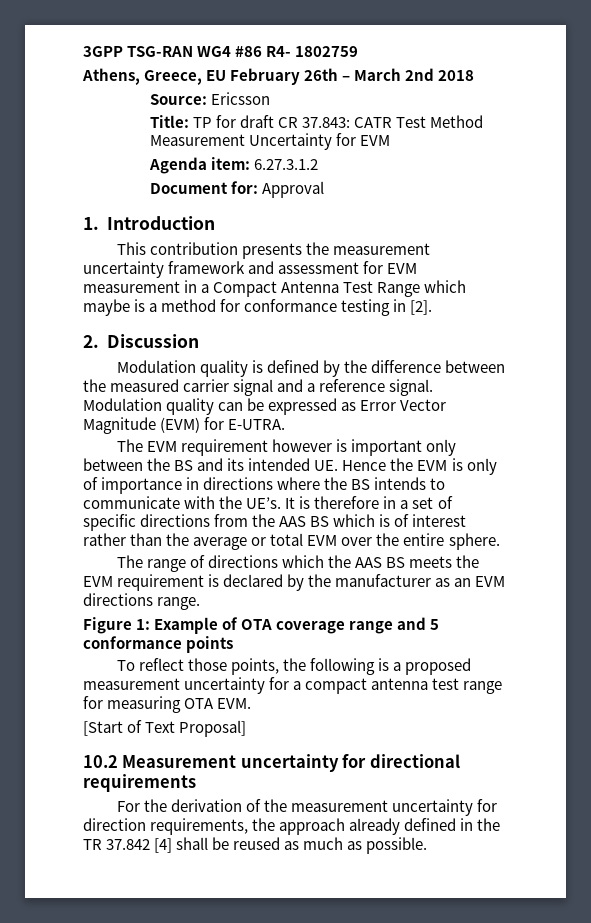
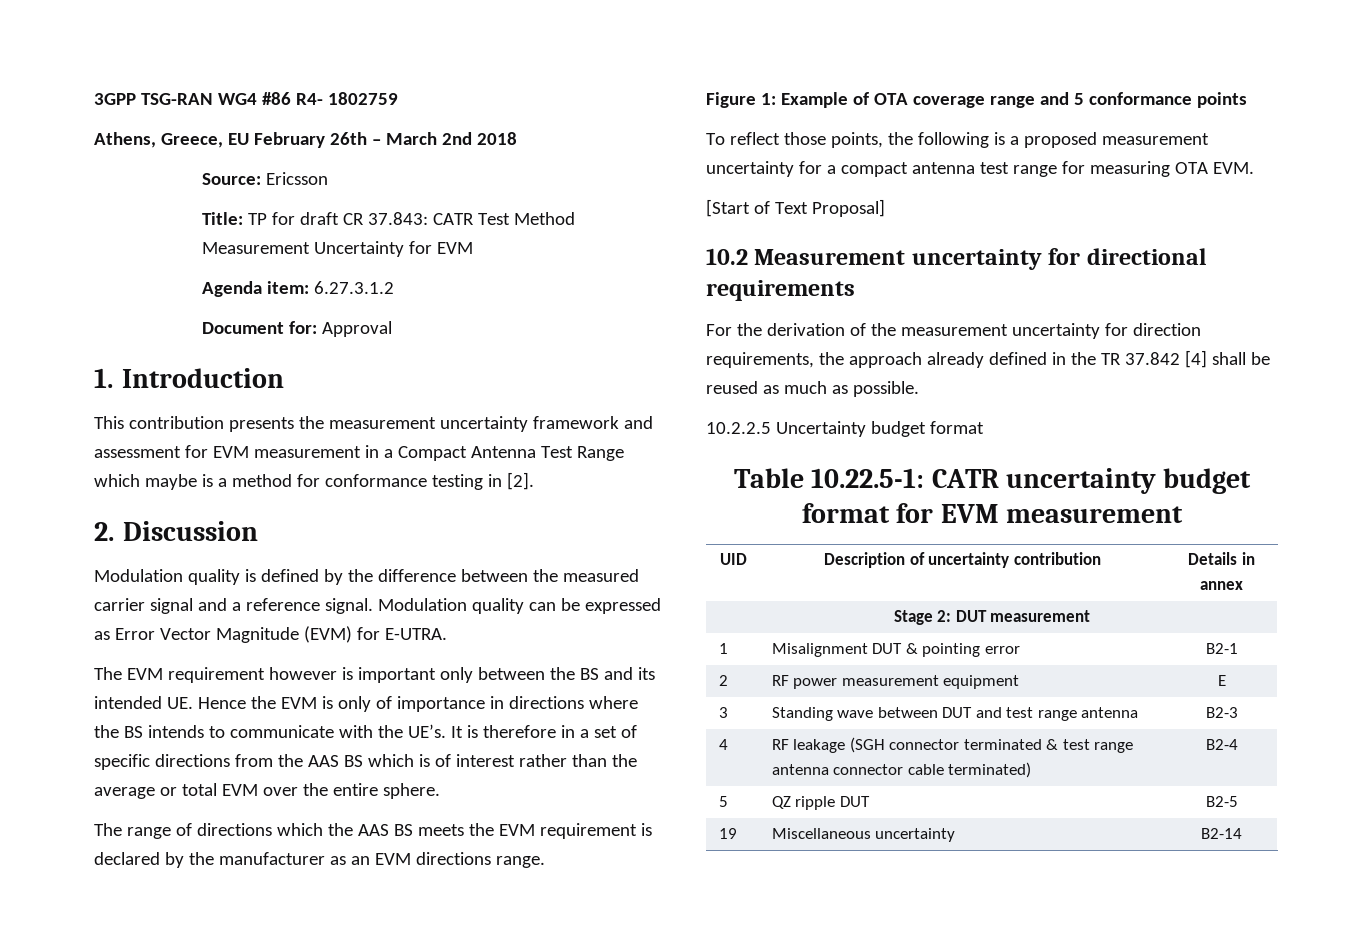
(428, 845) none -> [706,421,984,437] [733,468,1252,494] [801,503,1184,523] [719,553,747,565] [824,552,1101,568] [1188,552,1255,565] [1200,581,1243,590] [893,610,1091,625] [718,643,728,654] [771,643,1020,657] [1205,643,1238,654] [718,675,728,686] [771,675,1020,689] [1217,675,1226,686] [718,707,728,718] [771,707,1138,721] [1205,707,1238,718] [718,739,728,750] [771,737,1133,753] [771,762,1032,778] [1205,739,1238,750] [718,796,728,807] [771,796,870,810] [1205,796,1238,807] [718,828,737,839] [771,828,956,842] [1201,828,1242,839] // 10.2.2.5 Uncertainty budget format // Table 10.22.5-1: CATR uncertainty budget format for EVM measurement // UID | Description of uncertainty contribution | Details in annex // Stage 2: DUT measurement // 1 | Misalignment DUT & pointing error | B2-1 // 2 | RF power measurement equipment | E // 3 | Standing wave between DUT and test range antenna | B2-3 // 4 | RF leakage (SGH connector terminated & test range antenna connector cable terminated) | B2-4 // 5 | QZ ripple DUT | B2-5 // 19 | Miscellaneous uncertainty | B2-14

